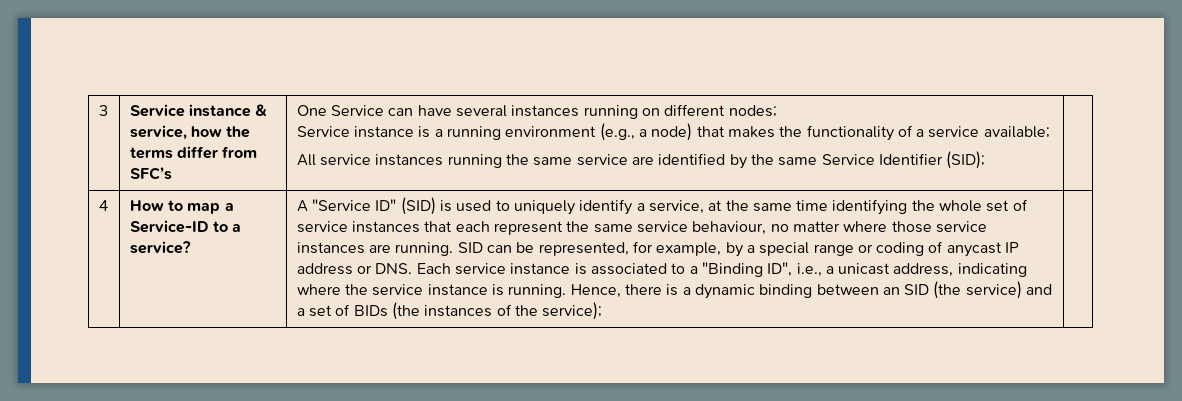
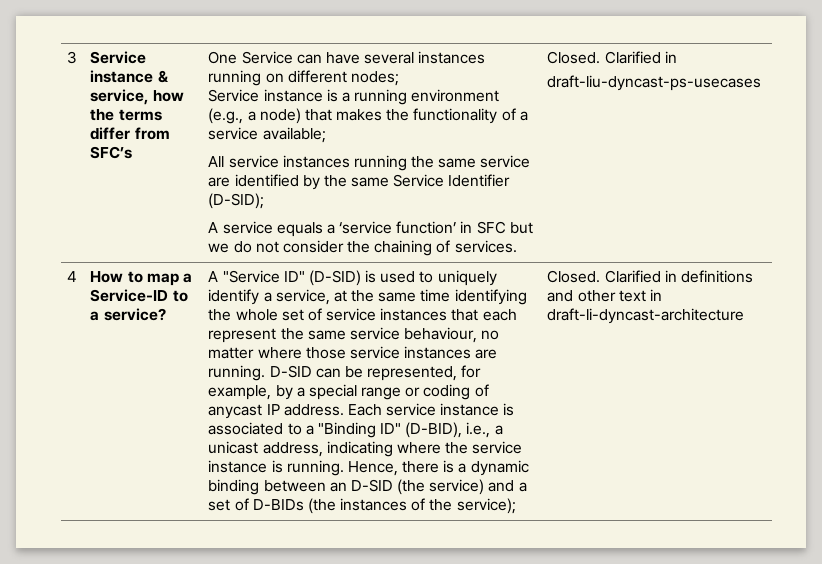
[946,151,986,169] (SID); | -> [208,193,265,209] [208,221,533,237] [208,240,517,256] [547,51,677,64] [547,75,762,91] (D-SID); // A service equals a ‘service function’ in SFC but we do not consider the chaining of services. | Closed. Clarified in // draft-liu-dyncast-ps-usecases
[400,197,436,215] (SID) -> [308,270,361,286] (D-SID)
[457,242,483,253] SID -> [269,365,312,378] D-SID
[296,263,413,275] address or DNS. -> [283,404,344,416] address.
[767,262,793,277] ID", -> [380,422,463,438] ID" (D-BID),
[904,284,930,295] SID -> [350,479,393,492] D-SID
[353,305,388,317] BIDs -> [252,499,304,511] D-BIDs
(603, 311) none -> [547,270,753,283] [547,289,662,302] [547,308,745,324] Closed. Clarified in definitions and other text in draft-li-dyncast-architecture

